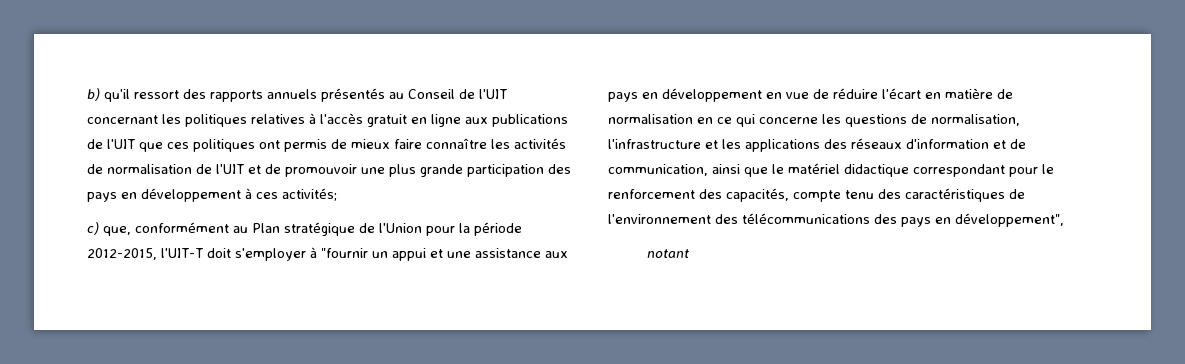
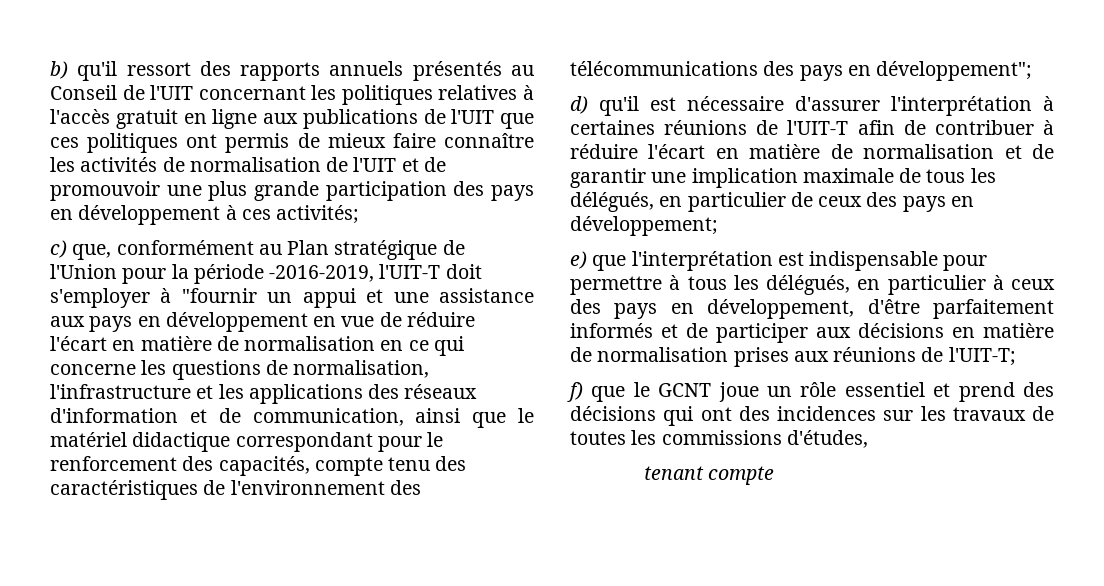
[87,248,157,260] 2012-2015, -> [269,265,375,282] -2016-2019,
[955,213,1064,227] [647,249,690,258] développement", // notant -> [876,61,1033,81] [570,96,1054,116] [570,120,1054,135] [570,144,1054,159] [570,168,996,188] [570,192,974,212] [570,216,718,236] [570,251,988,271] [570,275,1055,295] [570,299,1054,319] [570,323,1054,343] [570,347,1016,367] [567,382,1054,402] [570,406,1054,426] [570,430,868,448] [643,466,774,485] développement"; // d) qu'il est nécessaire d'assurer l'interprétation à certaines réunions de l'UIT-T afin de contribuer à réduire l'écart en matière de normalisation et de garantir une implication maximale de tous les délégués, en particulier de ceux des pays en développement; // e) que l'interprétation est indispensable pour permettre à tous les délégués, en particulier à ceux des pays en développement, d'être parfaitement informés et de participer aux décisions en matière de normalisation prises aux réunions de l'UIT-T; // f) que le GCNT joue un rôle essentiel et prend des décisions qui ont des incidences sur les travaux de toutes les commissions d'études, // tenant compte

